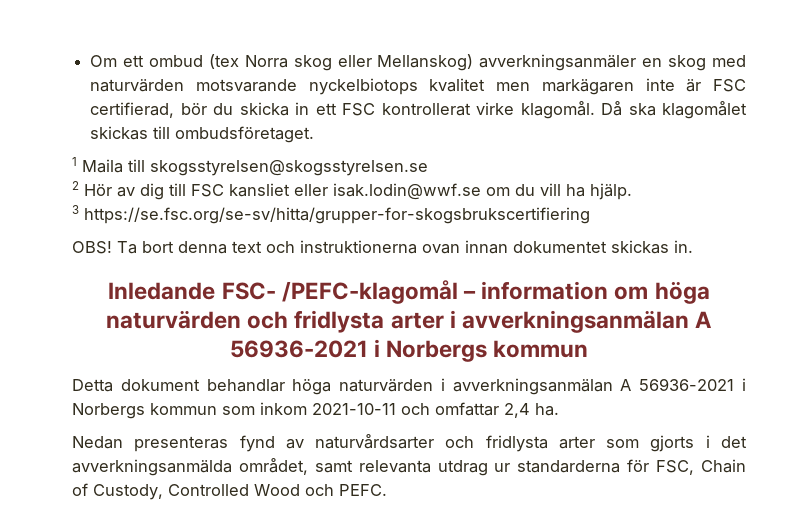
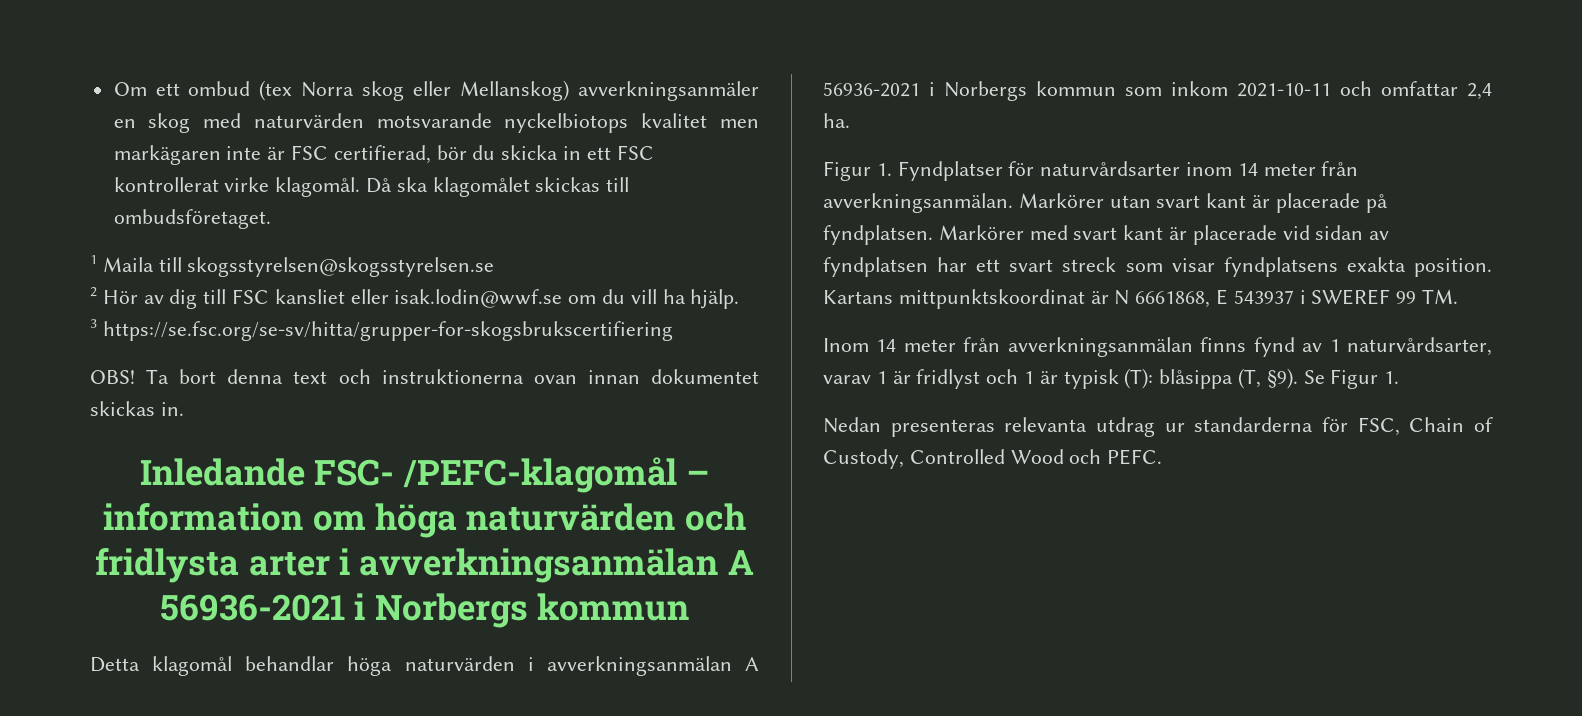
[120,379,200,391] dokument -> [152,656,233,676] klagomål
[72,434,747,452] [72,458,353,476] Nedan presenteras fynd av naturvårdsarter och fridlysta arter som gjorts i det avverkningsanmälda området, samt -> [823,161,1359,181] [823,193,1388,213] [823,225,1390,245] [823,257,1492,277] [823,289,1459,309] [823,337,1492,357] [823,368,1400,389] [823,417,995,437] Figur 1. Fyndplatser för naturvårdsarter inom 14 meter från avverkningsanmälan. Markörer utan svart kant är placerade på fyndplatsen. Markörer med svart kant är placerade vid sidan av fyndplatsen har ett svart streck som visar fyndplatsens exakta position. Kartans mittpunktskoordinat är N 6661868, E 543937 i SWEREF 99 TM. // Inom 14 meter från avverkningsanmälan finns fynd av 1 naturvårdsarter, varav 1 är fridlyst och 1 är typisk (T): blåsippa (T, §9). Se Figur 1. // Nedan presenteras

